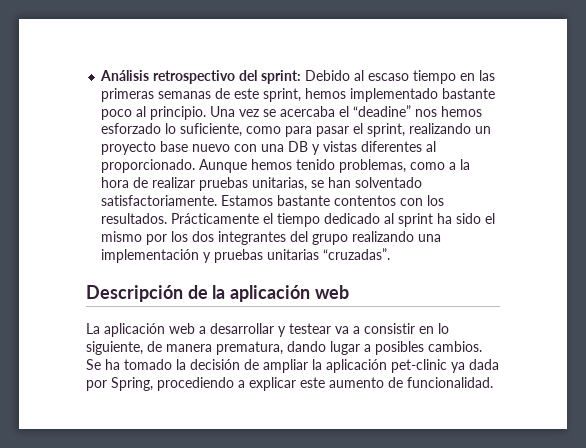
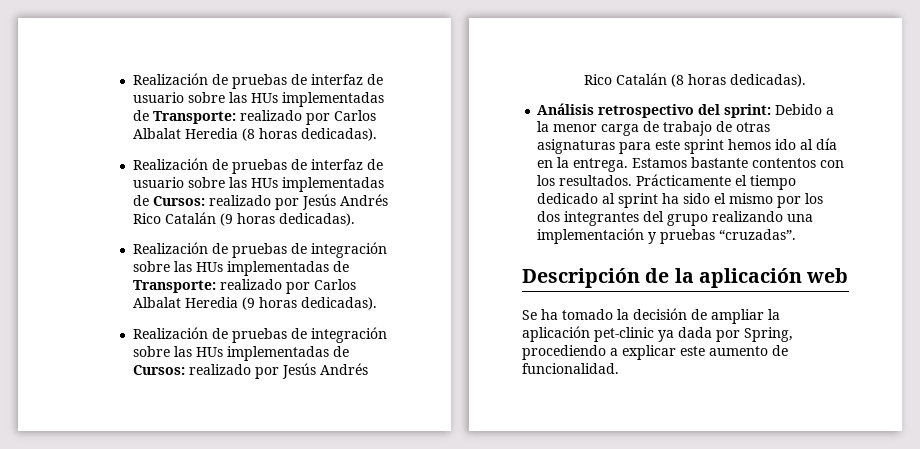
(100, 75) none -> [132,73,383,89] [132,92,384,107] [132,110,376,125] [132,128,377,141] [132,158,383,174] [132,177,384,192] [132,194,388,210] [132,212,355,226] [132,242,387,258] [132,261,349,276] [132,279,356,294] [132,297,377,310] [132,327,387,343] [132,346,349,361] [132,363,368,379] [583,73,806,87] Realización de pruebas de interfaz de usuario sobre las HUs implementadas de Transporte: realizado por Carlos Albalat Heredia (8 horas dedicadas). // Realización de pruebas de interfaz de usuario sobre las HUs implementadas de Cursos: realizado por Jesús Andrés Rico Catalán (9 horas dedicadas). // Realización de pruebas de integración sobre las HUs implementadas de Transporte: realizado por Carlos Albalat Heredia (9 horas dedicadas). // Realización de pruebas de integración sobre las HUs implementadas de Cursos: realizado por Jesús Andrés Rico Catalán (8 horas dedicadas). //
[354,70,496,84] [101,88,496,102] [101,105,483,120] [101,123,492,137] [101,141,437,155] [101,159,471,173] [101,177,423,191] [101,195,218,206] al escaso tiempo en las primeras semanas de este sprint, hemos implementado bastante poco al principio. Una vez se acercaba el “deadine” nos hemos esforzado lo suficiente, como para pasar el sprint, realizando un proyecto base nuevo con una DB y vistas diferentes al proporcionado. Aunque hemos tenido problemas, como a la hora de realizar pruebas unitarias, se han solventado satisfactoriamente. -> [826,107,835,115] [537,121,771,136] [537,138,838,154] [537,157,629,172] a la menor carga de trabajo de otras asignaturas para este sprint hemos ido al día en la entrega.
[267,249,320,260] unitarias -> (716, 236) none
[86,323,449,337] [86,341,482,355] La aplicación web a desarrollar y testear va a consistir en lo siguiente, de manera prematura, dando lugar a posibles cambios. -> (849, 275) none

